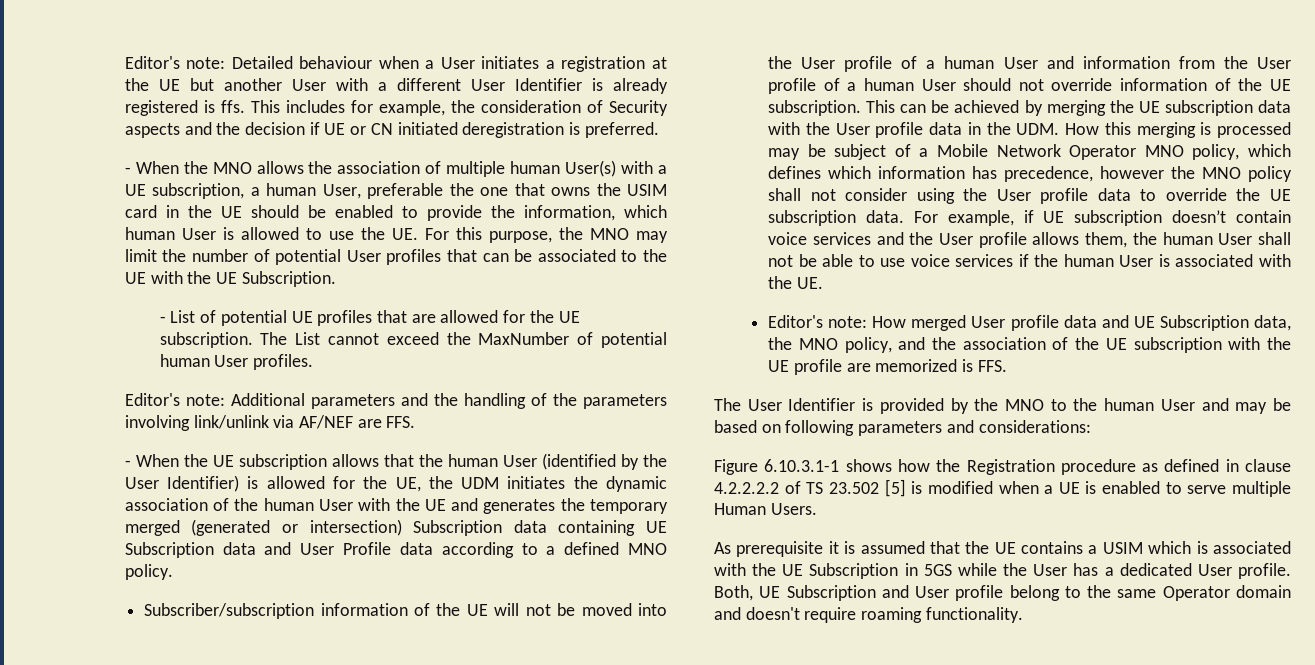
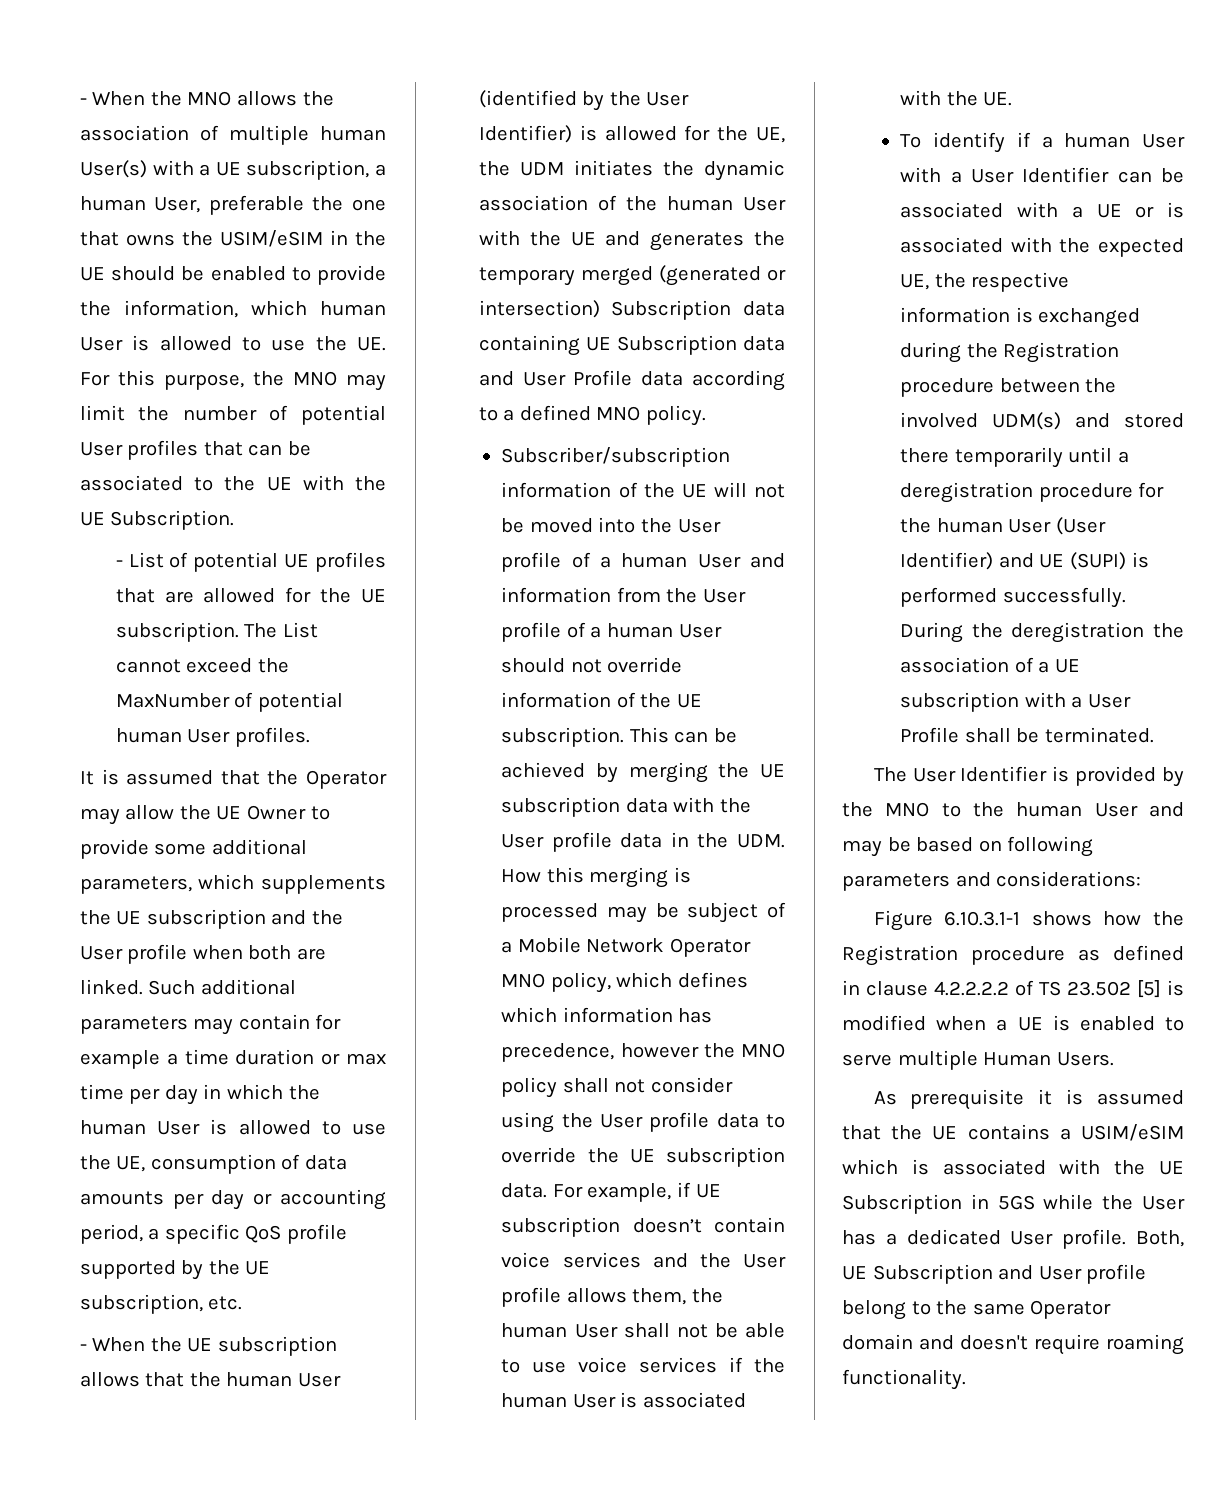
[124,56,667,72] [124,78,668,94] [124,100,668,116] [124,122,659,138] Editor's note: Detailed behaviour when a User initiates a registration at the UE but another User with a different User Identifier is already registered is ffs. This includes for example, the consideration of Security aspects and the decision if UE or CN initiated deregistration is preferred. // -> (79, 101) none
[627,184,667,196] [124,205,157,218] USIM card -> [219,230,323,247] USIM/eSIM
[124,393,667,409] [124,415,416,431] Editor's note: Additional parameters and the handling of the parameters involving link/unlink via AF/NEF are FFS. -> [79,769,387,789] [79,805,330,825] [79,839,307,859] [79,874,386,894] [79,909,344,929] [79,944,327,964] [79,979,296,995] [79,1014,342,1035] [79,1049,386,1069] [79,1084,320,1105] [79,1119,386,1135] [79,1154,348,1174] [79,1189,386,1210] [79,1224,348,1244] [79,1260,271,1280] [79,1294,243,1314] It is assumed that the Operator may allow the UE Owner to provide some additional parameters, which supplements the UE subscription and the User profile when both are linked. Such additional parameters may contain for example a time duration or max time per day in which the human User is allowed to use the UE, consumption of data amounts per day or accounting period, a specific QoS profile supported by the UE subscription, etc.
[768,315,1291,331] [768,337,1100,353] Editor's note: How merged User profile data and UE Subscription data, the MNO policy, and the association of the -> [900,132,1185,153] [900,167,1184,183] [900,202,1184,218] [900,237,1184,257] [900,272,1070,292] [900,307,1141,328] [900,342,1120,363] [900,378,1117,397] [900,412,1184,430] [900,447,1130,468] [900,482,1165,503] [900,517,1107,535] [900,552,1149,570] [900,587,1126,608] [900,622,1184,643] [900,657,1050,673] To identify if a human User with a User Identifier can be associated with a UE or is associated with the expected UE, the respective information is exchanged during the Registration procedure between the involved UDM(s) and stored there temporarily until a deregistration procedure for the human User (User Identifier) and UE (SUPI) is performed successfully. During the deregistration the association of a
[1267,337,1291,350] [768,359,1007,375] the UE profile are memorized is FFS. -> [1071,694,1132,708] [900,727,1155,743] a User Profile shall be terminated.
[1102,542,1143,554] USIM -> [1081,1124,1184,1141] USIM/eSIM

